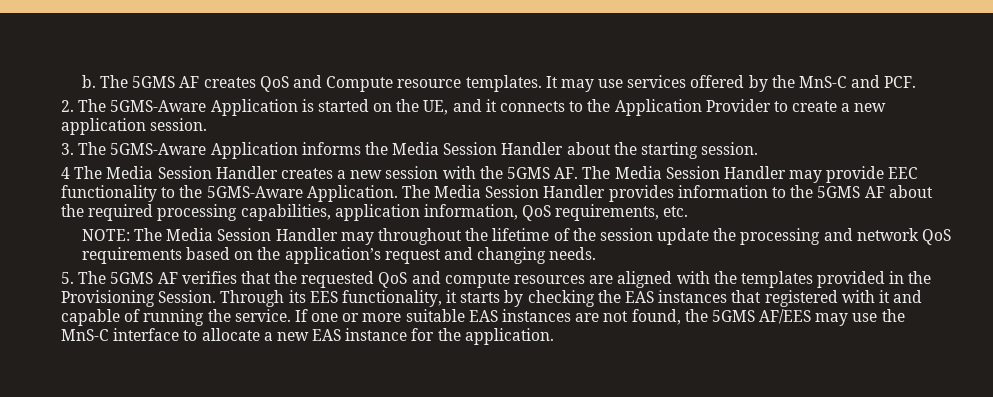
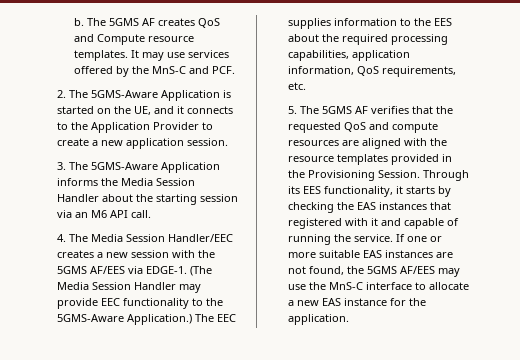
[701,142,759,155] [60,166,278,179] session. // 4 The Media Session Handler -> [200,194,239,202] [57,210,152,218] [57,234,234,242] session via an M6 API call. // 4. The Media Session Handler/EEC
[554,166,611,179] AF. The -> [90,266,213,276] AF/EES via EDGE-1. (The
[306,185,674,202] Application. The Media Session Handler provides -> [127,314,237,325] [288,18,332,29] Application.) The EEC supplies
[817,186,885,198] 5GMS AF -> [434,18,453,26] EES
[81,228,952,245] [81,247,597,264] // NOTE: The Media Session Handler may throughout the lifetime of the session update the processing and network QoS requirements based on the application’s request and changing needs. -> (307, 86) none
(737, 277) none -> [288,156,335,162] resource

